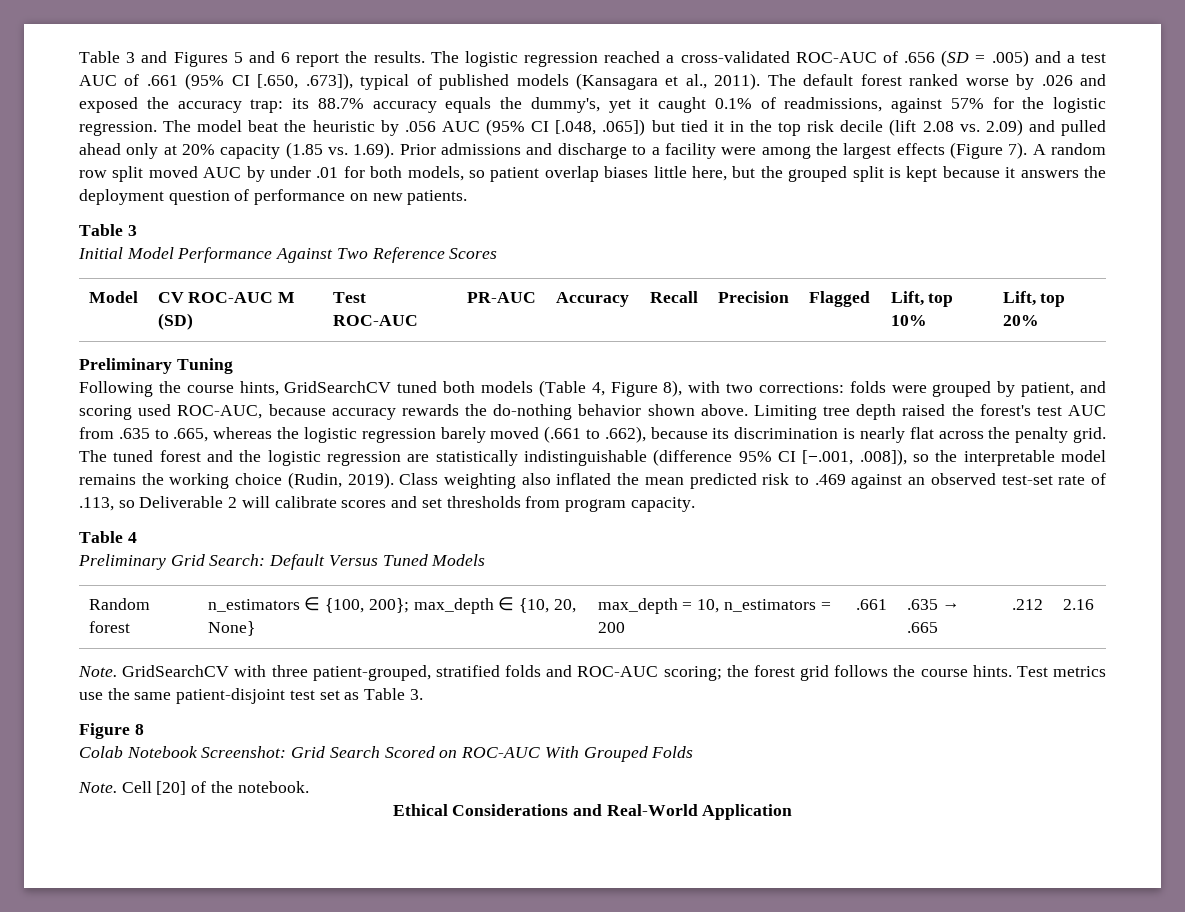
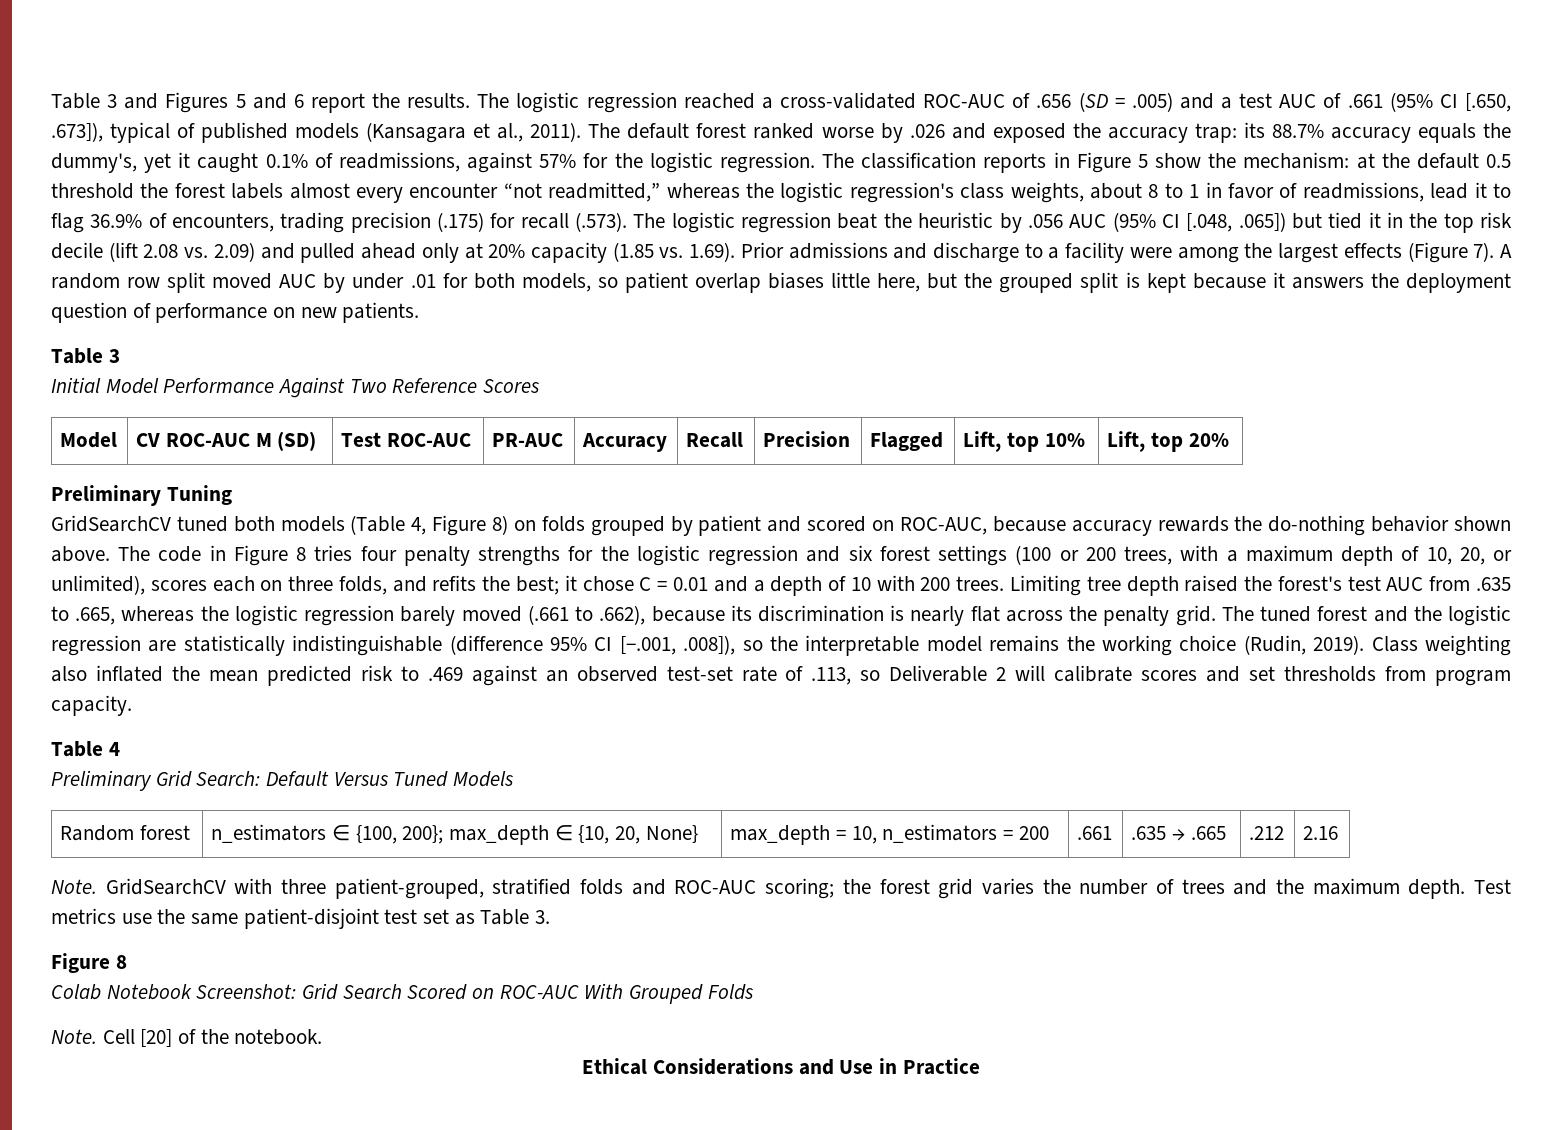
[197,120,243,132] model -> [861,152,1512,173] [51,182,1512,203] [51,212,832,233] classification reports in Figure 5 show the mechanism: at the default 0.5 threshold the forest labels almost every encounter “not readmitted,” whereas the logistic regression's class weights, about 8 to 1 in favor of readmissions, lead it to flag 36.9% of encounters, trading precision (.175) for recall (.573). The logistic regression
[79,381,279,397] Following the course hints, -> (232, 495) none
[663,380,1107,397] [79,404,172,420] 8), with two corrections: folds were grouped by patient, and scoring used -> [492,515,895,536] 8) on folds grouped by patient and scored on
(748, 410) none -> [118,545,1513,566] [51,575,1005,596] The code in Figure 8 tries four penalty strengths for the logistic regression and six forest settings (100 or 200 trees, with a maximum depth of 10, 20, or unlimited), scores each on three folds, and refits the best; it chose C = 0.01 and a depth of 10 with 200 trees.
[834,665,1012,677] follows the course hints. -> [981,878,1466,899] varies the number of trees and the maximum depth.
[606,804,793,820] Real-World Application -> [839,1058,980,1075] Use in Practice

